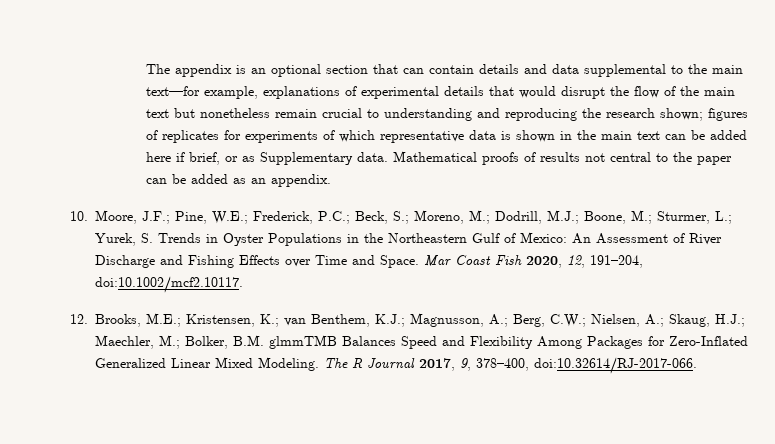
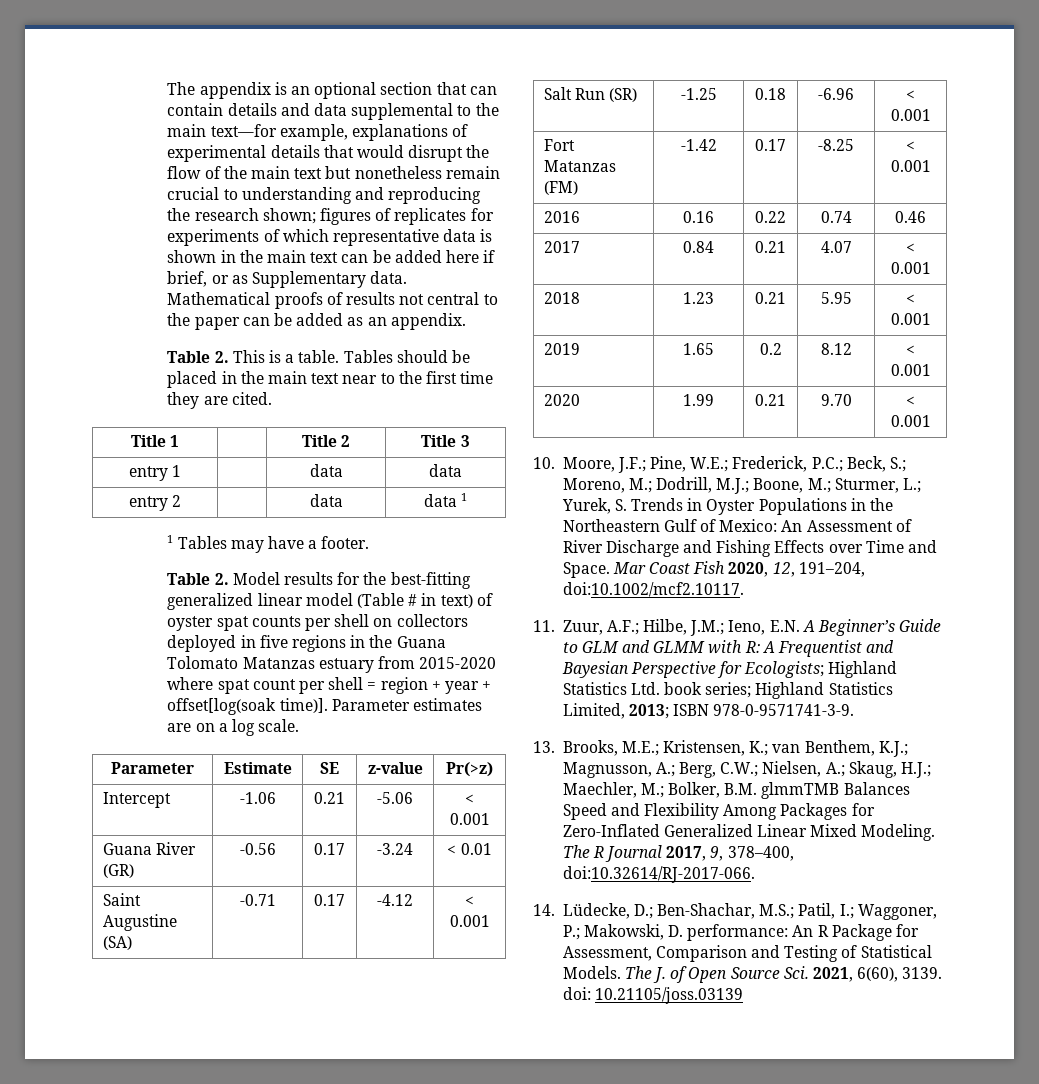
(331, 180) none -> [167,350,470,363] [167,371,494,388] [167,392,272,409] [130,435,180,447] [301,435,351,447] [421,435,470,447] [128,465,182,481] [309,464,343,477] [429,464,462,477] [128,495,182,511] [309,494,343,507] [423,493,468,507] [167,535,370,553] [167,572,471,589] [167,593,493,610] [167,614,468,631] [167,635,446,652] [167,656,497,673] [167,677,492,694] [167,698,482,715] [167,719,300,736] [111,762,194,774] [223,762,292,774] [320,762,339,774] [367,762,423,774] [446,762,493,777] [102,792,171,808] [239,792,276,804] [314,792,345,804] [377,792,413,804] [465,794,474,804] [449,813,490,825] [102,842,196,855] [102,864,134,878] [239,843,276,855] [314,843,345,855] [377,843,413,855] [447,843,492,855] [102,893,141,906] [102,914,177,931] [102,936,132,950] [239,894,276,906] [314,894,345,906] [377,894,413,906] [465,896,474,906] [449,915,490,927] [543,87,638,102] [680,88,717,100] [755,88,786,100] [818,88,854,100] [906,90,915,100] [890,109,931,121] [543,139,575,151] [543,160,616,172] [543,181,578,195] [680,139,717,151] [755,139,786,151] [818,139,854,151] [906,141,915,151] [890,160,931,172] [543,211,580,223] [683,211,714,223] [755,211,786,223] [820,211,852,223] [895,211,926,223] [543,241,580,253] [683,241,714,253] [755,241,786,253] [820,241,852,253] [906,243,915,253] [890,262,931,274] [543,292,580,304] [683,292,714,304] [755,292,786,304] [820,292,852,304] [906,294,915,304] [890,313,931,325] [543,343,580,355] [683,343,714,355] [759,343,782,355] [820,343,852,355] [906,345,915,355] [890,364,931,376] [543,394,580,406] [683,394,714,406] [755,394,786,406] [820,394,852,406] [906,396,915,406] [890,415,931,427] // Table 2. This is a table. Tables should be placed in the main text near to the first time they are cited. // Title 1 | | Title 2 | Title 3 // entry 1 | | data | data // entry 2 | | data | data 1 // 1 Tables may have a footer. // Table 2. Model results for the best-fitting generalized linear model (Table # in text) of oyster spat counts per shell on collectors deployed in five regions in the Guana Tolomato Matanzas estuary from 2015-2020 where spat count per shell = region + year + offset[log(soak time)]. Parameter estimates are on a log scale. // Parameter | Estimate | SE | z-value | Pr(>z) // Intercept | -1.06 | 0.21 | -5.06 | < 0.001 // Guana River (GR) | -0.56 | 0.17 | -3.24 | < 0.01 // Saint Augustine (SA) | -0.71 | 0.17 | -4.12 | < 0.001 // Salt Run (SR) | -1.25 | 0.18 | -6.96 | < 0.001 // Fort Matanzas (FM) | -1.42 | 0.17 | -8.25 | < 0.001 // 2016 | 0.16 | 0.22 | 0.74 | 0.46 // 2017 | 0.84 | 0.21 | 4.07 | < 0.001 // 2018 | 1.23 | 0.21 | 5.95 | < 0.001 // 2019 | 1.65 | 0.2 | 8.12 | < 0.001 // 2020 | 1.99 | 0.21 | 9.70 | < 0.001
[70,314,88,324] 12. -> [533,619,942,636] [562,640,895,657] [561,661,898,678] [562,682,893,699] [562,703,855,719] [533,741,555,753] 11. Zuur, A.F.; Hilbe, J.M.; Ieno, E.N. A Beginner’s Guide to GLM and GLMM with R: A Frequentist and Bayesian Perspective for Ecologists; Highland Statistics Ltd. book series; Highland Statistics Limited, 2013; ISBN 978-0-9571741-3-9. // 13.
(697, 365) none -> [533,903,937,920] [562,924,920,941] [562,945,932,962] [562,966,943,983] [562,987,743,1004] // 14. Lüdecke, D.; Ben-Shachar, M.S.; Patil, I.; Waggoner, P.; Makowski, D. performance: An R Package for Assessment, Comparison and Testing of Statistical Models. The J. of Open Source Sci. 2021, 6(60), 3139. doi: 10.21105/joss.03139

